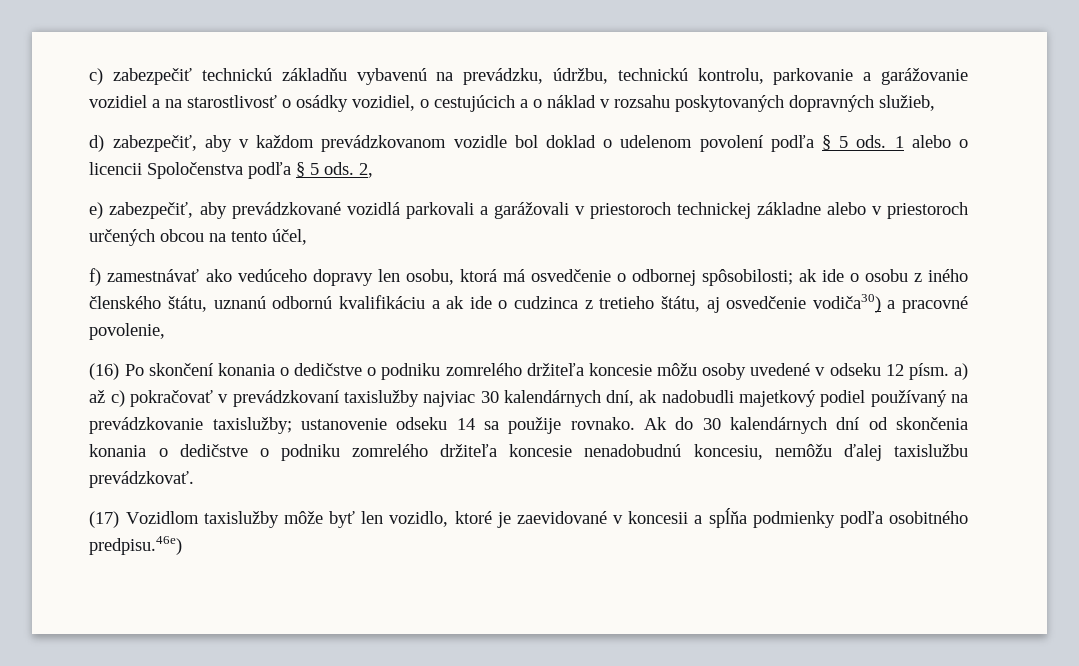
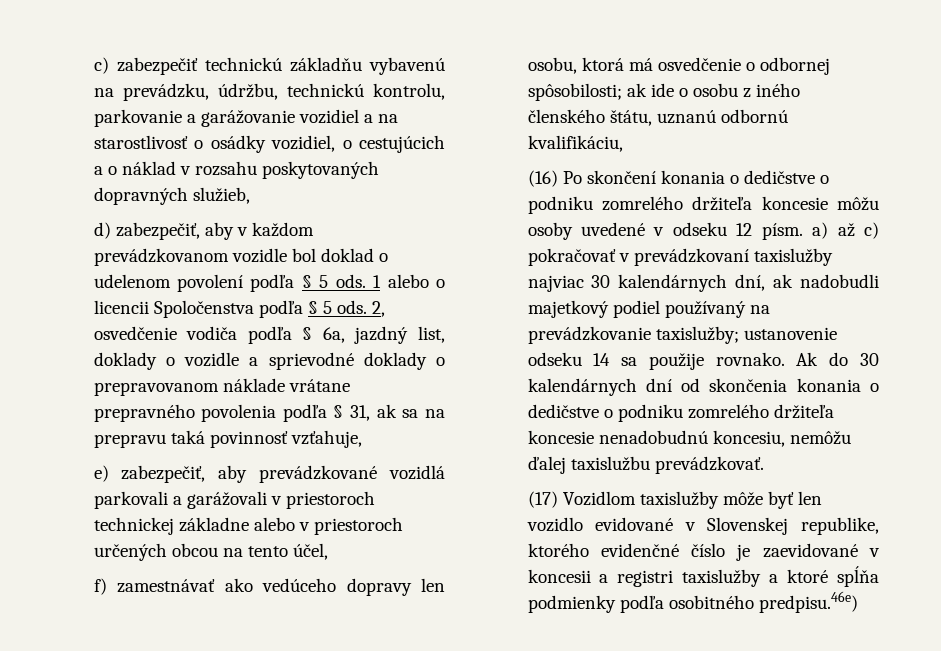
(374, 170) none -> [93,326,445,344] [93,352,445,370] [93,378,350,396] [93,404,446,422] [93,430,362,448] osvedčenie vodiča podľa § 6a, jazdný list, doklady o vozidle a sprievodné doklady o prepravovanom náklade vrátane prepravného povolenia podľa § 31, ak sa na prepravu taká povinnosť vzťahuje,
[338,294,968,313] [89,323,166,340] kvalifikáciu a ak ide o cudzinca z tretieho štátu, aj osvedčenie vodiča30) a pracovné povolenie, -> [527,135,623,152] kvalifikáciu,
[389,511,492,527] vozidlo, ktoré -> [526,517,879,535] [527,543,726,557] vozidlo evidované v Slovenskej republike, ktorého evidenčné číslo
(703, 519) none -> [617,569,829,587] registri taxislužby a ktoré

